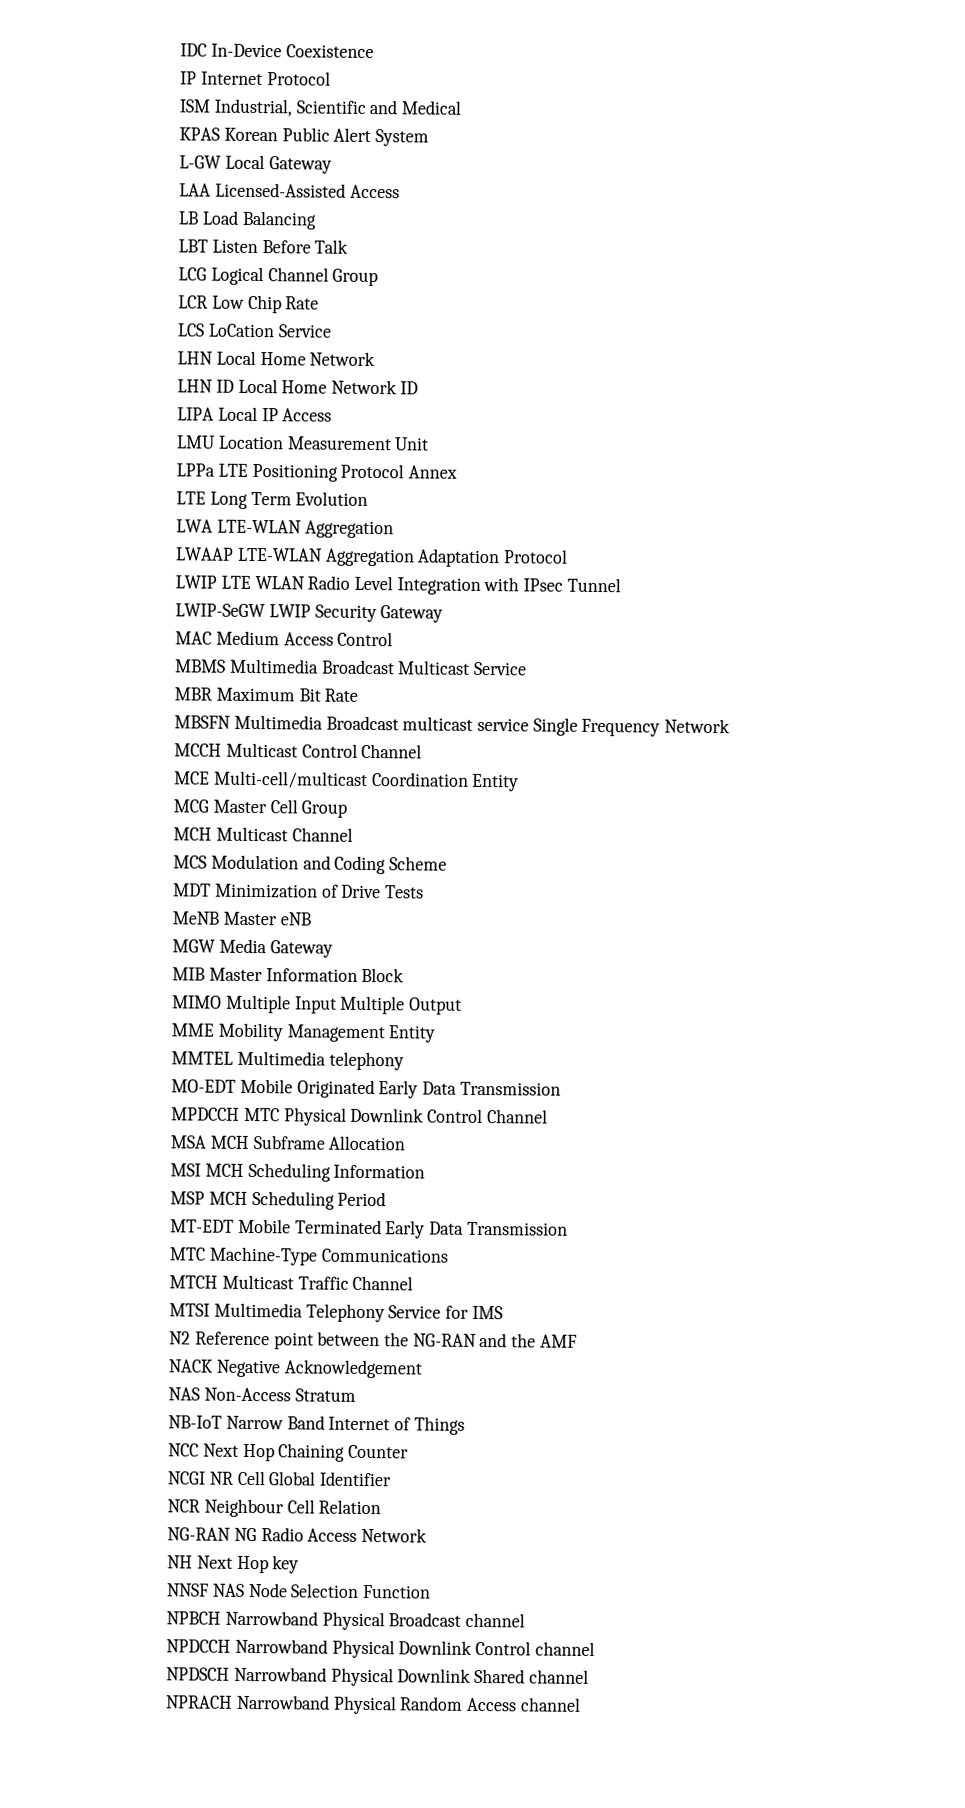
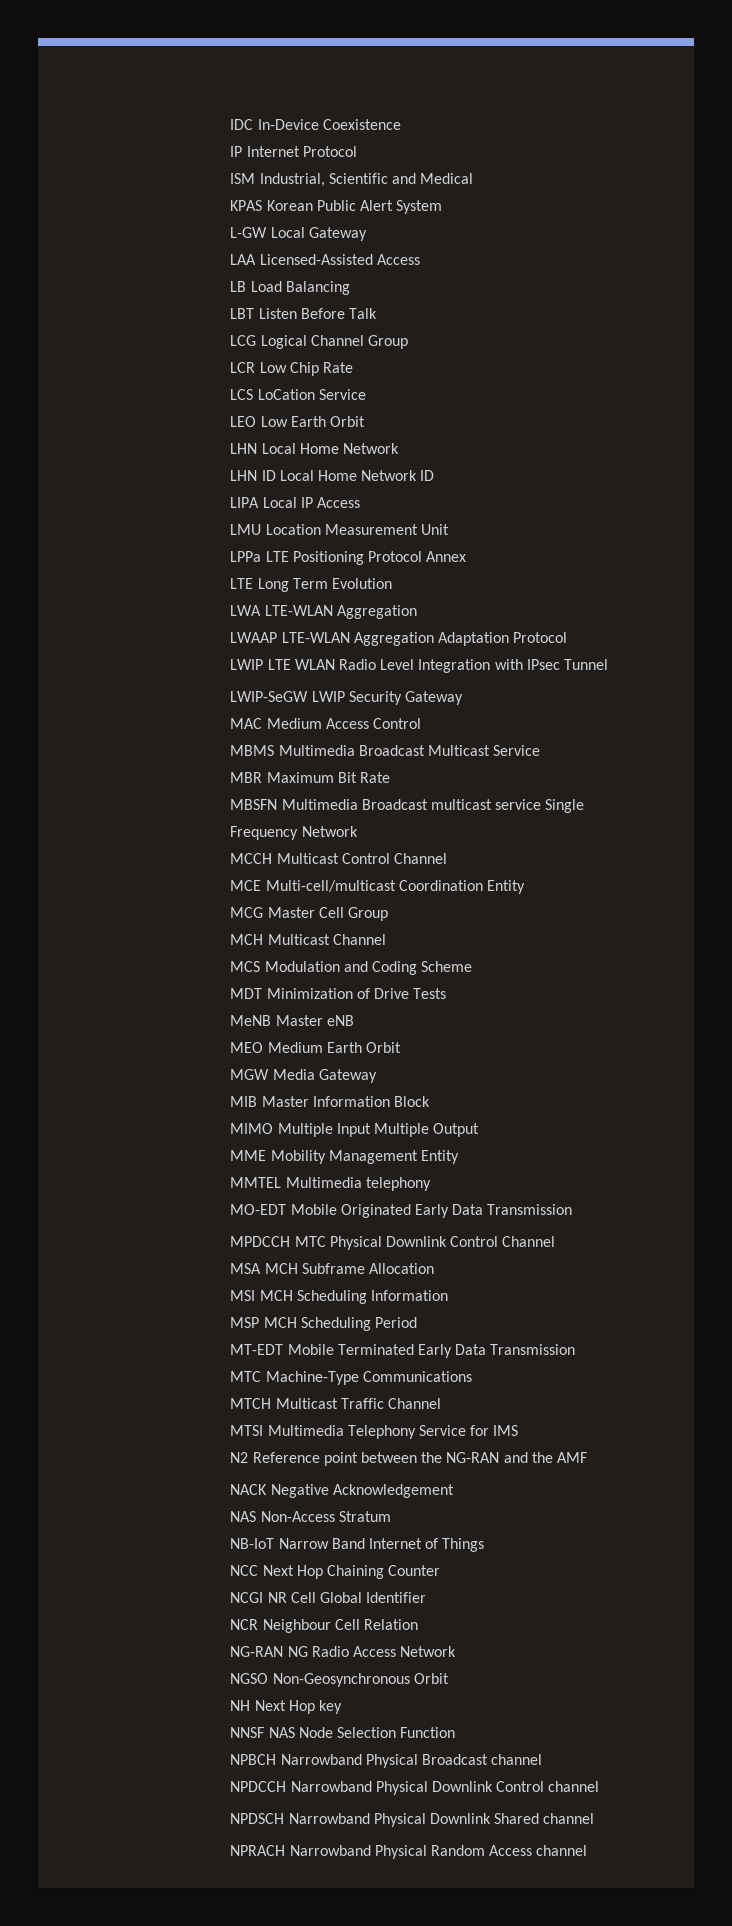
(332, 331) none -> [230,416,365,427] // LEO Low Earth Orbit
(311, 919) none -> [230,1042,401,1053] // MEO Medium Earth Orbit
(428, 1535) none -> [230,1673,449,1687] // NGSO Non-Geosynchronous Orbit

